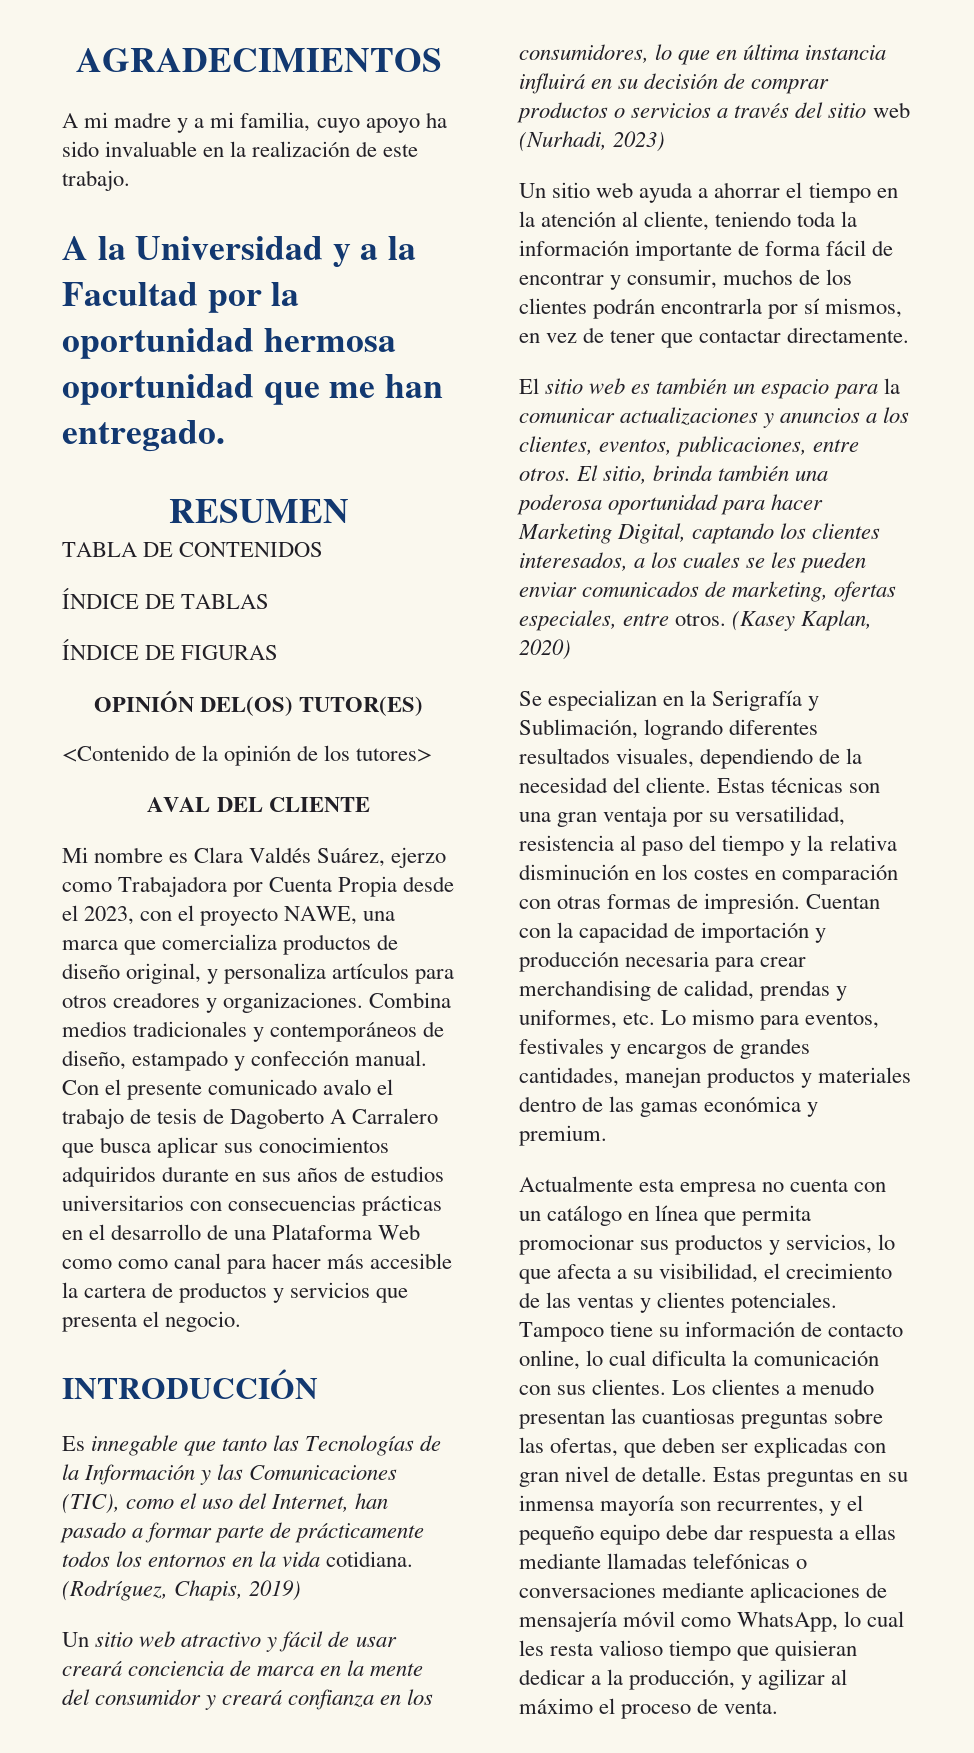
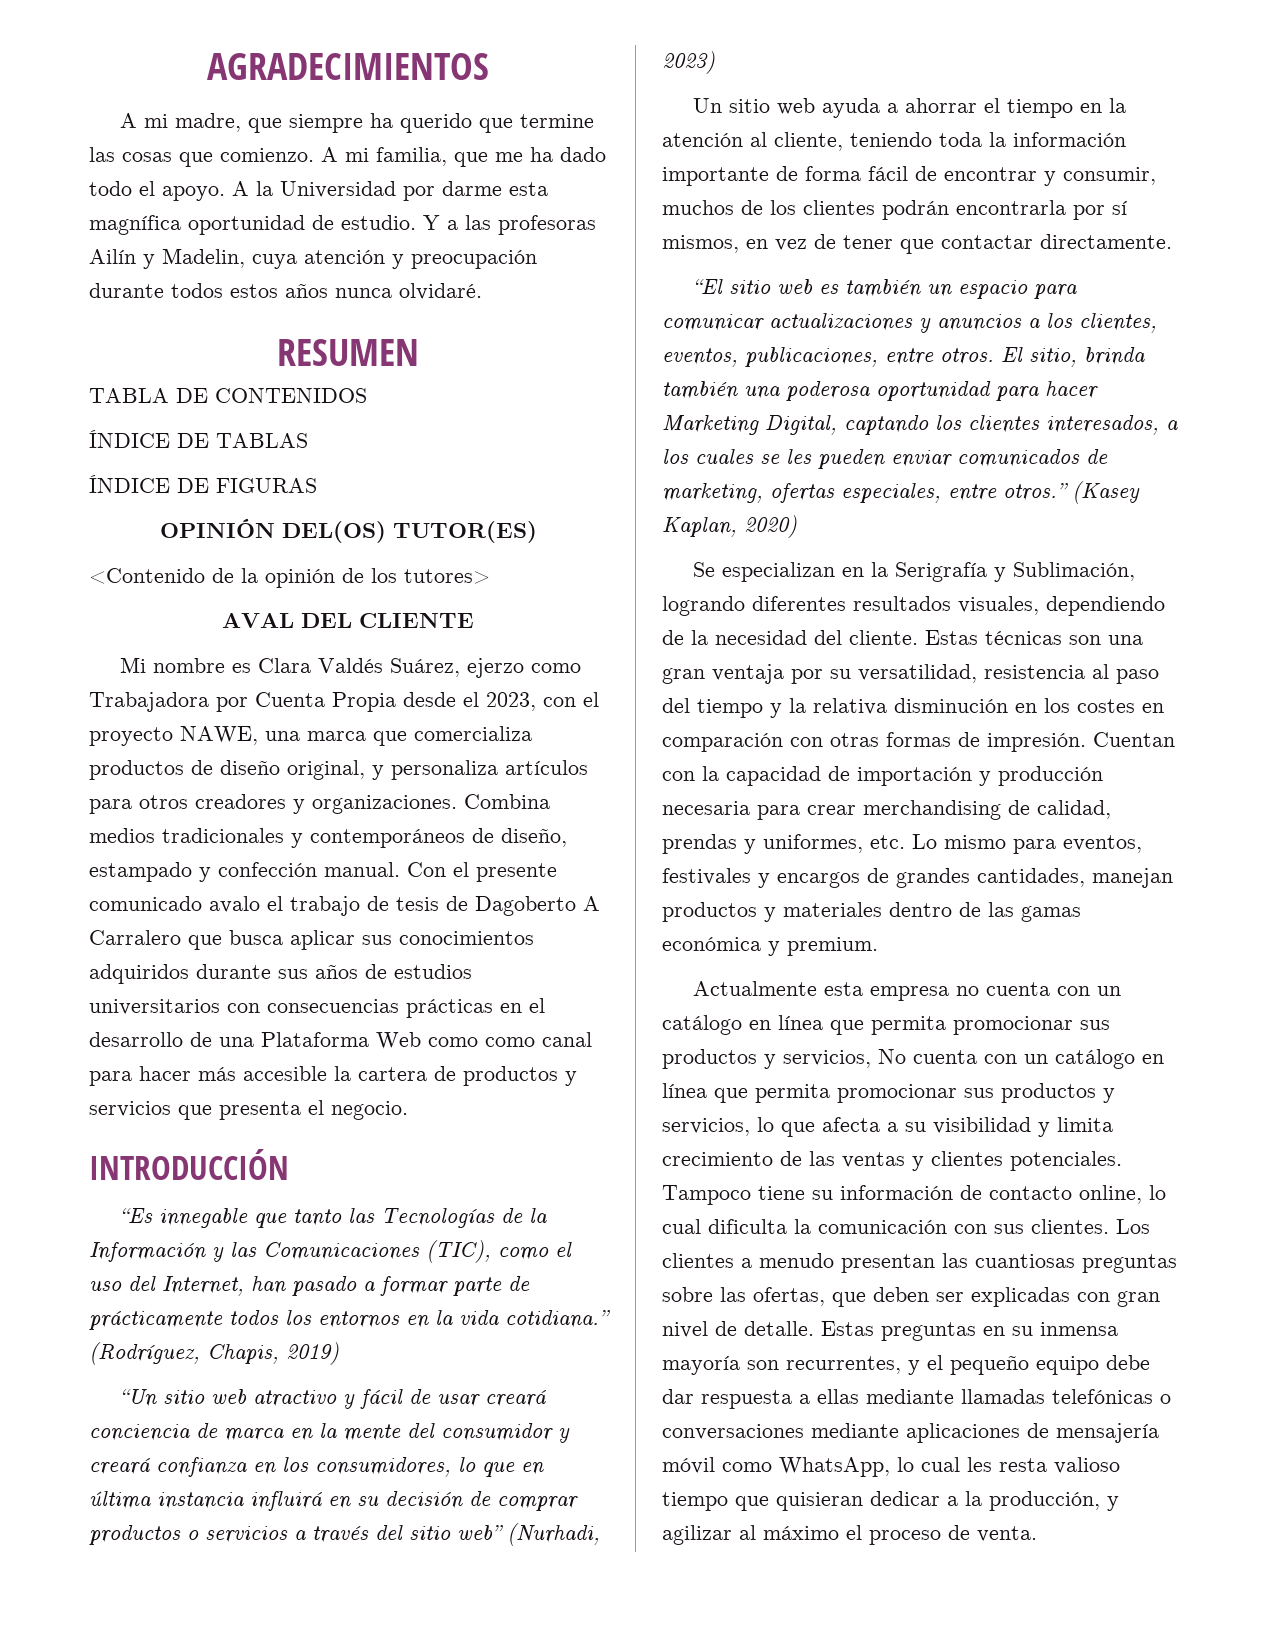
[114,112,447,133] [62,141,419,157] [62,170,130,191] [62,236,416,268] [62,282,300,313] [62,328,396,359] [62,374,443,405] [62,420,225,452] madre y a mi familia, cuyo apoyo ha sido invaluable en la realización de este trabajo. // A la Universidad y a la Facultad por la oportunidad hermosa oportunidad que me han entregado. -> [175,113,595,133] [89,147,606,167] [89,181,548,201] [89,215,596,235] [89,248,537,269] [89,283,482,300] madre, que siempre ha querido que termine las cosas que comienzo. A mi familia, que me ha dado todo el apoyo. A la Universidad por darme esta magnífica oportunidad de estudio. Y a las profesoras Ailín y Madelin, cuya atención y preocupación durante todos estos años nunca olvidaré.
[235,1172,257,1182] en -> (271, 971) none
[62,1436,85,1451] Es -> [120,1208,154,1224] “Es
[326,1551,414,1567] cotidiana. -> [505,1310,610,1328] cotidiana.”
[62,1632,89,1647] Un -> [120,1389,158,1407] “Un
[872,102,910,118] web -> [457,1525,503,1540] web”
[519,378,539,394] El -> [693,279,724,295] “El
[883,378,900,394] la -> (1078, 291) none
[675,613,727,626] otros. -> [1003,483,1068,501] otros.”
(873, 1244) none -> [878,1049,1164,1069] [662,1083,1115,1103] [662,1118,750,1136] No cuenta con un catálogo en línea que permita promocionar sus productos y servicios,
[659,1263,781,1283] visibilidad, el -> [933,1117,1113,1137] visibilidad y limita

